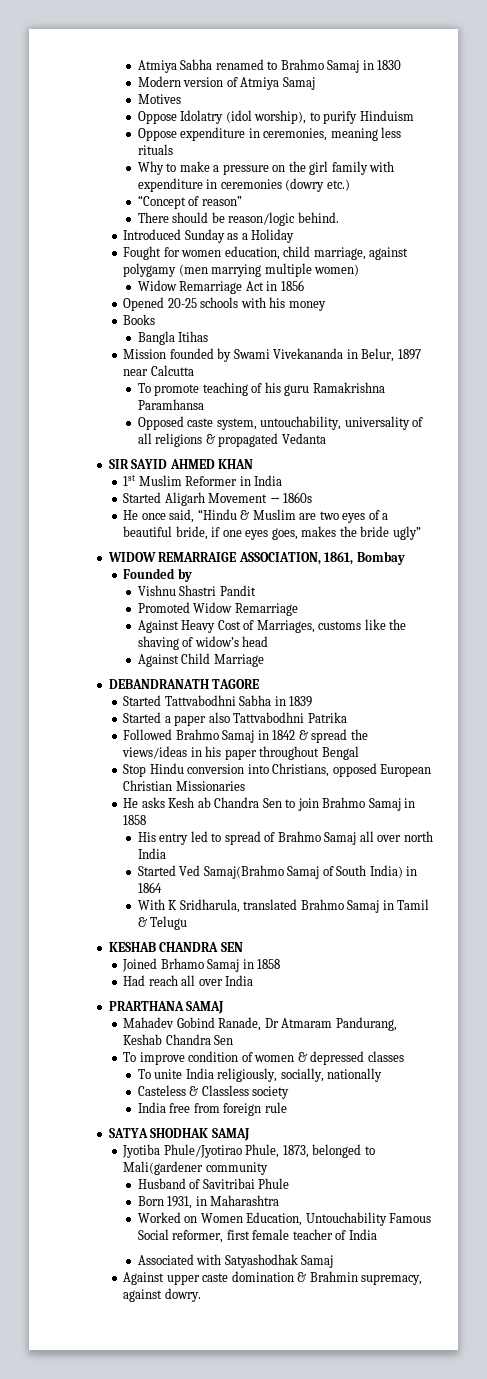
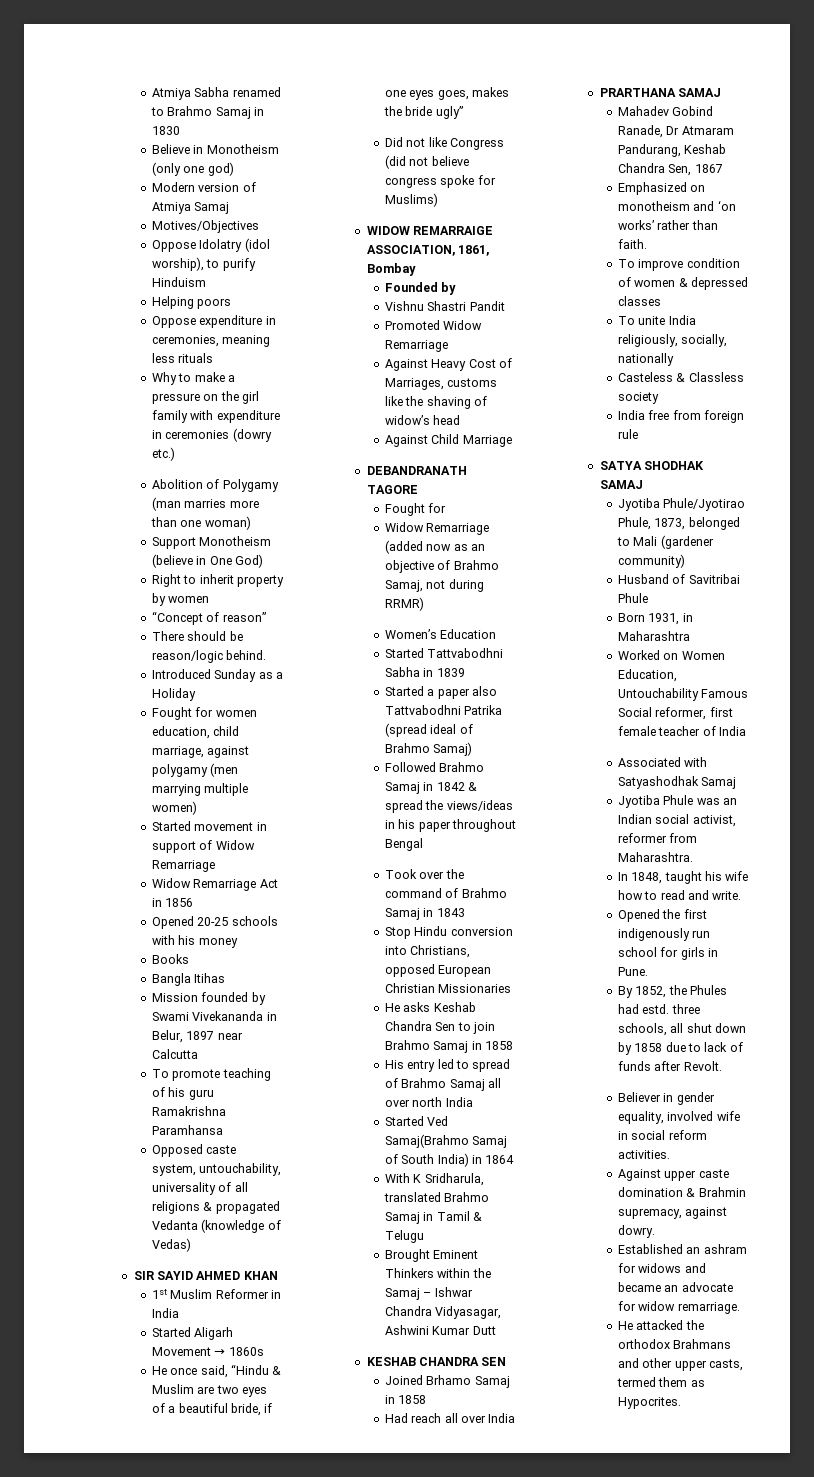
(402, 65) none -> [151,144,279,154] [151,162,234,176] // Believe in Monotheism (only one god)
[137,94,181,104] Motives -> [151,220,259,233] Motives/Objectives
(414, 115) none -> [151,296,232,309] // Helping poors
(350, 185) none -> [151,479,279,492] [151,497,259,511] [150,516,251,530] [151,536,272,549] [151,554,263,568] [151,574,284,587] [151,593,210,606] // Abolition of Polygamy (man marries more than one woman) // Support Monotheism (believe in One God) // Right to inherit property by women
(360, 270) none -> [151,821,267,831] [151,840,255,853] [151,860,215,872] // Started movement in support of Widow Remarriage
(326, 438) none -> [201,1219,281,1233] [151,1238,191,1252] (knowledge of Vedas)
(421, 533) none -> [384,137,504,150] [384,155,469,169] [384,175,496,188] [384,193,438,207] // Did not like Congress (did not believe congress spoke for Muslims)
(260, 684) none -> [384,503,447,516] [384,522,490,535] [384,540,485,554] [384,560,499,573] [384,579,484,592] [384,597,424,611] [384,629,497,639] // Fought for // Widow Remarriage (added now as an objective of Brahmo Samaj, not during RRMR) // Women’s Education
(347, 717) none -> [384,723,473,737] [384,742,473,756] (spread ideal of Brahmo Samaj)
(359, 753) none -> [384,869,464,879] [384,888,507,898] [384,908,465,920] // Took over the command of Brahmo Samaj in 1843
[168,797,211,808] Kesh ab -> [433,1002,476,1012] Keshab
(188, 923) none -> [384,1249,479,1262] [384,1268,491,1278] [384,1287,473,1300] [384,1306,502,1319] [384,1325,496,1335] // Brought Eminent Thinkers within the Samaj – Ishwar Chandra Vidyasagar, Ashwini Kumar Dutt
[214,1035,234,1045] Sen -> [668,164,723,176] [617,182,706,195] [617,200,736,211] [617,220,718,230] [617,239,647,249] Sen, 1867 // Emphasized on monotheism and ‘on works’ rather than faith.
[123,1161,268,1175] Mali(gardener community -> [633,535,714,549] [617,554,685,568] Mali (gardener community)
(334, 1261) none -> [617,795,737,808] [617,814,736,827] [617,833,698,843] [617,852,693,862] [617,871,749,884] [617,890,742,900] [617,909,707,922] [617,928,711,941] [617,947,718,960] [617,967,648,976] [617,985,727,998] [617,1004,700,1014] [617,1023,746,1036] [617,1042,743,1055] [617,1061,722,1071] [617,1092,715,1105] [617,1111,740,1124] [617,1130,707,1140] [617,1150,670,1159] // Jyotiba Phule was an Indian social activist, reformer from Maharashtra. // In 1848, taught his wife how to read and write. // Opened the first indigenously run school for girls in Pune. // By 1852, the Phules had estd. three schools, all shut down by 1858 due to lack of funds after Revolt. // Believer in gender equality, involved wife in social reform activities.
(201, 1295) none -> [617,1244,747,1254] [617,1263,706,1273] [617,1282,733,1292] [617,1301,740,1314] [617,1320,704,1330] [617,1339,732,1349] [617,1358,743,1371] [616,1377,705,1387] [617,1397,681,1409] // Established an ashram for widows and became an advocate for widow remarriage. // He attacked the orthodox Brahmans and other upper casts, termed them as Hypocrites.

